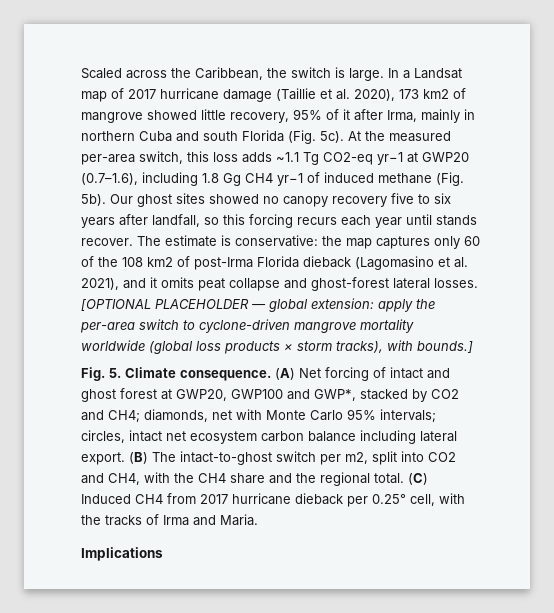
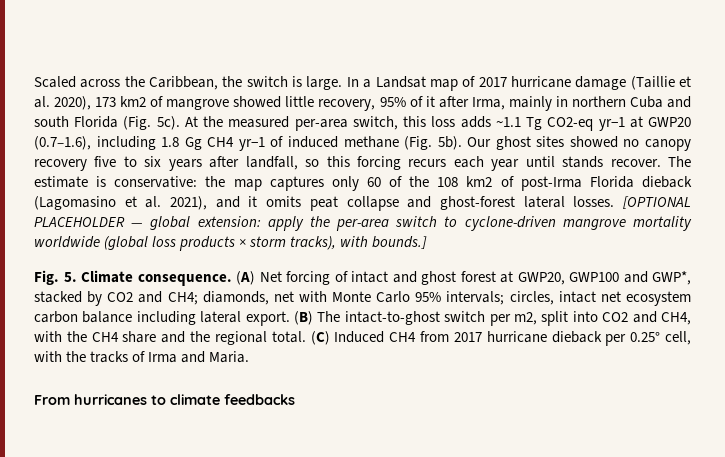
[81,547,163,561] Implications -> [34,394,295,405] From hurricanes to climate feedbacks

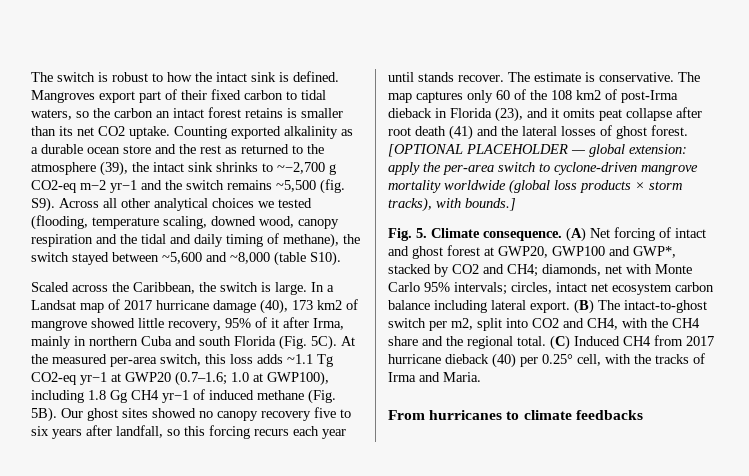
(34, 82) none -> [31,71,339,82] [31,89,326,103] [31,107,343,120] [31,126,353,139] [31,144,324,154] [31,161,336,176] [31,179,345,194] [31,197,312,212] [31,215,339,230] [31,233,360,248] [31,251,341,266] The switch is robust to how the intact sink is defined. Mangroves export part of their fixed carbon to tidal waters, so the carbon an intact forest retains is smaller than its net CO2 uptake. Counting exported alkalinity as a durable ocean store and the rest as returned to the atmosphere (39), the intact sink shrinks to ~−2,700 g CO2-eq m−2 yr−1 and the switch remains ~5,500 (fig. S9). Across all other analytical choices we tested (flooding, temperature scaling, downed wood, canopy respiration and the tidal and daily timing of methane), the switch stayed between ~5,600 and ~8,000 (table S10). //
[630,76,692,90] [34,96,92,110] (Taillie et al. 2020), -> [260,299,288,314] (40),
[156,116,180,130] 5c). -> [311,335,337,350] 5C).
[34,136,91,150] (0.7–1.6), -> [175,371,329,386] (0.7–1.6; 1.0 at GWP100),
[437,136,462,150] 5b). -> [31,407,57,422] 5B).
[114,176,226,188] conservative: the -> [599,72,700,82] conservative. The
[589,176,692,188] [34,196,208,210] Florida dieback (Lagomasino et al. 2021), -> [388,107,523,122] dieback in Florida (23),
[407,196,615,210] and ghost-forest lateral losses. -> [676,107,702,118] [388,125,688,140] after root death (41) and the lateral losses of ghost forest.
(602, 337) none -> [492,353,516,368] (40)

